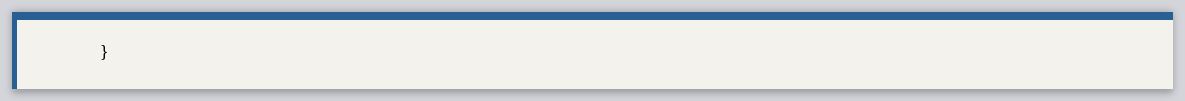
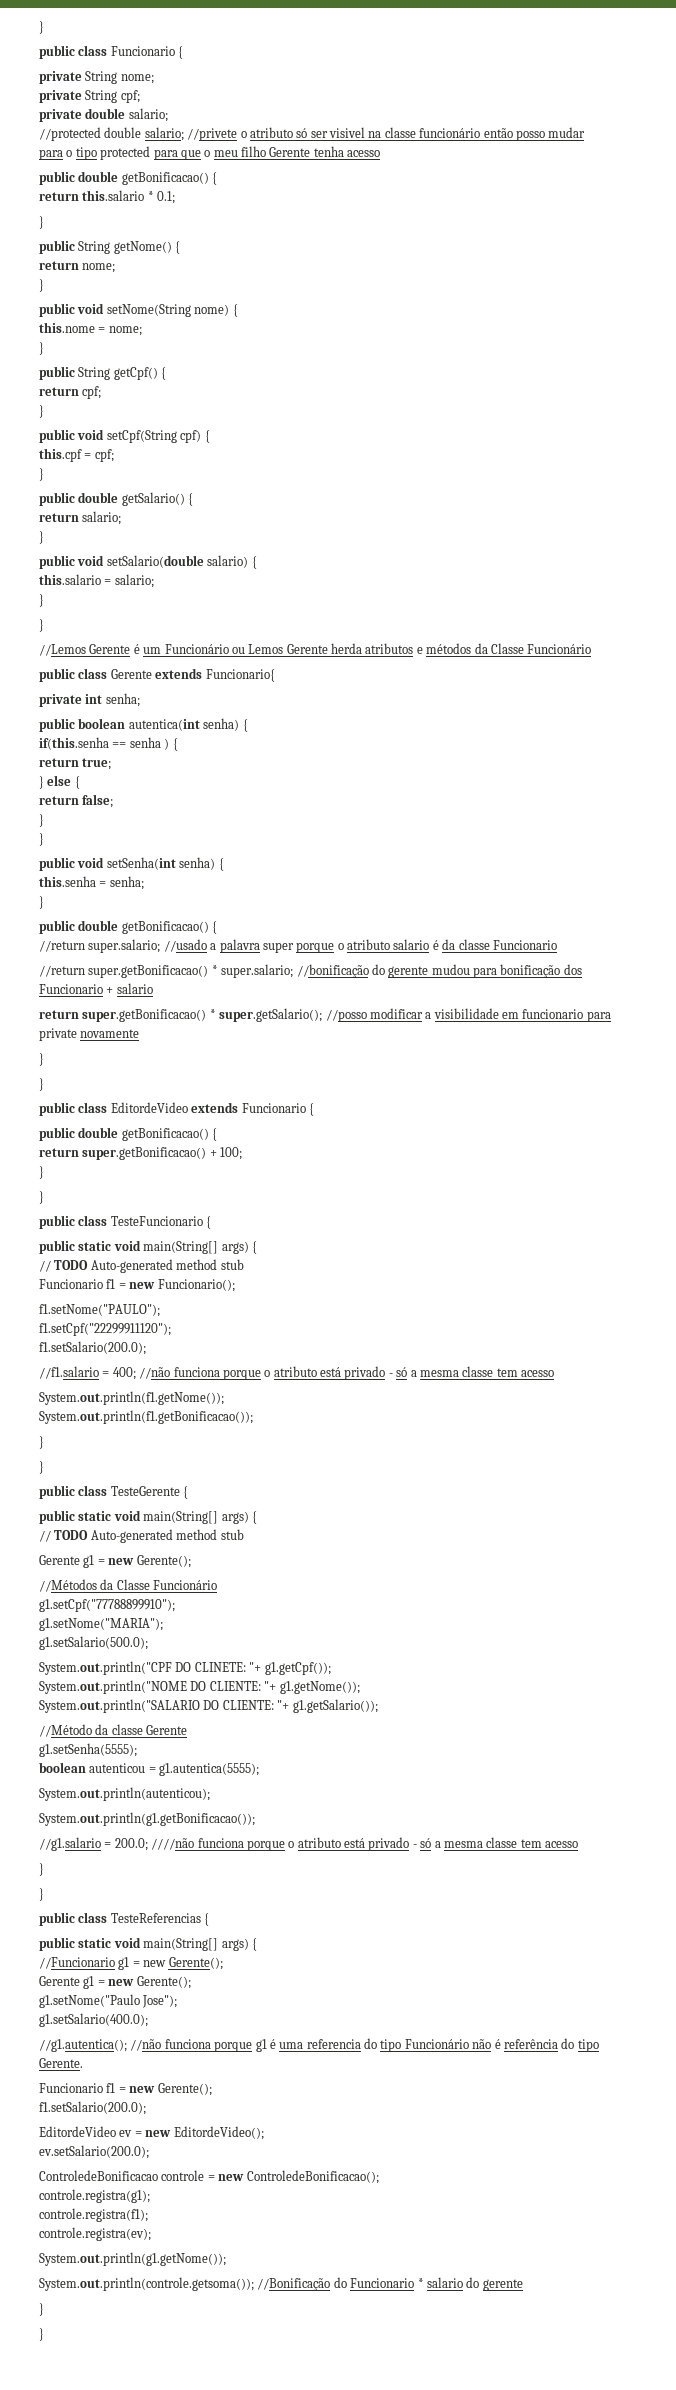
[100,45,108,60] } -> [39,21,44,34] [39,45,184,59] [39,71,154,84] [39,90,140,103] [39,108,168,122] [39,127,586,141] [39,146,381,160] [39,171,218,185] [39,190,176,204] [39,216,44,229] [39,240,181,254] [39,261,116,273] [39,279,44,292] [39,303,238,317] [39,322,142,336] [39,342,44,355] [39,366,167,380] [39,386,102,399] [39,405,44,418] [39,429,210,443] [39,448,114,462] [39,468,44,481] [39,492,194,506] [39,511,122,525] [39,531,44,544] [39,555,257,569] [39,574,154,588] [39,594,44,607] [39,619,44,632] [39,643,592,656] [39,668,275,682] [39,693,140,707] [39,718,248,732] [39,737,178,751] [39,758,112,770] [39,775,80,789] [39,794,114,808] [39,814,44,827] [39,833,44,846] [39,857,224,871] [39,876,144,890] [39,896,44,909] [39,920,218,934] [39,939,557,953] [39,964,582,978] [39,983,153,994] [39,1008,611,1022] [39,1028,140,1041] [39,1053,44,1066] [39,1078,44,1091] [39,1102,314,1116] [39,1127,218,1141] [39,1147,243,1160] [39,1166,44,1179] [39,1191,44,1204] [39,1215,212,1229] [39,1240,257,1254] [39,1259,244,1273] [39,1279,235,1292] [39,1304,160,1317] [39,1323,171,1336] [39,1341,146,1355] [39,1366,554,1380] [39,1391,224,1405] [39,1410,253,1424] [39,1436,44,1449] [39,1461,44,1474] [39,1485,189,1499] [39,1510,257,1524] [39,1529,244,1543] [39,1555,191,1568] [39,1579,218,1592] [39,1599,175,1612] [39,1618,163,1631] [39,1636,148,1650] [39,1661,331,1675] [39,1680,360,1694] [39,1699,378,1713] [39,1724,188,1737] [39,1743,137,1757] [39,1762,260,1776] [39,1787,210,1801] [39,1812,255,1826] [39,1837,578,1851] [39,1863,44,1876] [39,1888,44,1901] [39,1912,210,1926] [39,1937,257,1951] [39,1957,223,1970] [39,1976,191,1989] [39,1994,178,2008] [39,2013,148,2027] [39,2038,599,2052] [39,2058,83,2068] [39,2083,212,2096] [39,2101,146,2115] [39,2126,264,2140] [39,2145,149,2159] [39,2170,379,2184] [39,2189,150,2203] [39,2208,148,2222] [39,2227,151,2241] [39,2252,226,2266] [39,2277,523,2291] [39,2303,44,2316] [39,2328,44,2341] } // public class Funcionario { // private String nome; // private String cpf; // private double salario; // //protected double salario; //privete o atributo só ser visivel na classe funcionário então posso mudar para o tipo protected para que o meu filho Gerente tenha acesso // public double getBonificacao() { // return this.salario * 0.1; // } // public String getNome() { // return nome; // } // public void setNome(String nome) { // this.nome = nome; // } // public String getCpf() { // return cpf; // } // public void setCpf(String cpf) { // this.cpf = cpf; // } // public double getSalario() { // return salario; // } // public void setSalario(double salario) { // this.salario = salario; // } // } // //Lemos Gerente é um Funcionário ou Lemos Gerente herda atributos e métodos da Classe Funcionário // public class Gerente extends Funcionario{ // private int senha; // public boolean autentica(int senha) { // if(this.senha == senha ) { // return true; // } else { // return false; // } // } // public void setSenha(int senha) { // this.senha = senha; // } // public double getBonificacao() { // //return super.salario; //usado a palavra super porque o atributo salario é da classe Funcionario // //return super.getBonificacao() * super.salario; //bonificação do gerente mudou para bonificação dos Funcionario + salario // return super.getBonificacao() * super.getSalario(); //posso modificar a visibilidade em funcionario para private novamente // } // } // public class EditordeVideo extends Funcionario { // public double getBonificacao() { // return super.getBonificacao() + 100; // } // } // public class TesteFuncionario { // public static void main(String[] args) { // // TODO Auto-generated method stub // Funcionario f1 = new Funcionario(); // f1.setNome("PAULO"); // f1.setCpf("22299911120"); // f1.setSalario(200.0); // //f1.salario = 400; //não funciona porque o atributo está privado - só a mesma classe tem acesso // System.out.println(f1.getNome()); // System.out.println(f1.getBonificacao()); // } // } // public class TesteGerente { // public static void main(String[] args) { // // TODO Auto-generated method stub // Gerente g1 = new Gerente(); // //Métodos da Classe Funcionário // g1.setCpf("77788899910"); // g1.setNome("MARIA"); // g1.setSalario(500.0); // System.out.println("CPF DO CLINETE: "+ g1.getCpf()); // System.out.println("NOME DO CLIENTE: "+ g1.getNome()); // System.out.println("SALARIO DO CLIENTE: "+ g1.getSalario()); // //Método da classe Gerente // g1.setSenha(5555); // boolean autenticou = g1.autentica(5555); // System.out.println(autenticou); // System.out.println(g1.getBonificacao()); // //g1.salario = 200.0; ////não funciona porque o atributo está privado - só a mesma classe tem acesso // } // } // public class TesteReferencias { // public static void main(String[] args) { // //Funcionario g1 = new Gerente(); // Gerente g1 = new Gerente(); // g1.setNome("Paulo Jose"); // g1.setSalario(400.0); // //g1.autentica(); //não funciona porque g1 é uma referencia do tipo Funcionário não é referência do tipo Gerente. // Funcionario f1 = new Gerente(); // f1.setSalario(200.0); // EditordeVideo ev = new EditordeVideo(); // ev.setSalario(200.0); // ControledeBonificacao controle = new ControledeBonificacao(); // controle.registra(g1); // controle.registra(f1); // controle.registra(ev); // System.out.println(g1.getNome()); // System.out.println(controle.getsoma()); //Bonificação do Funcionario * salario do gerente // } // }

